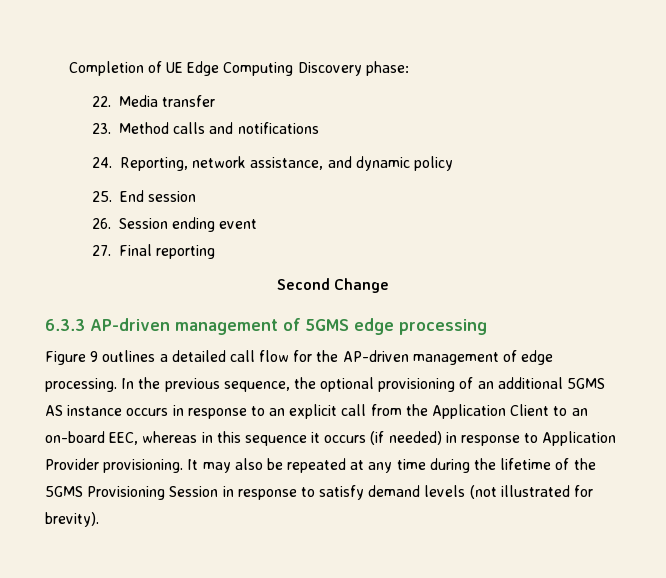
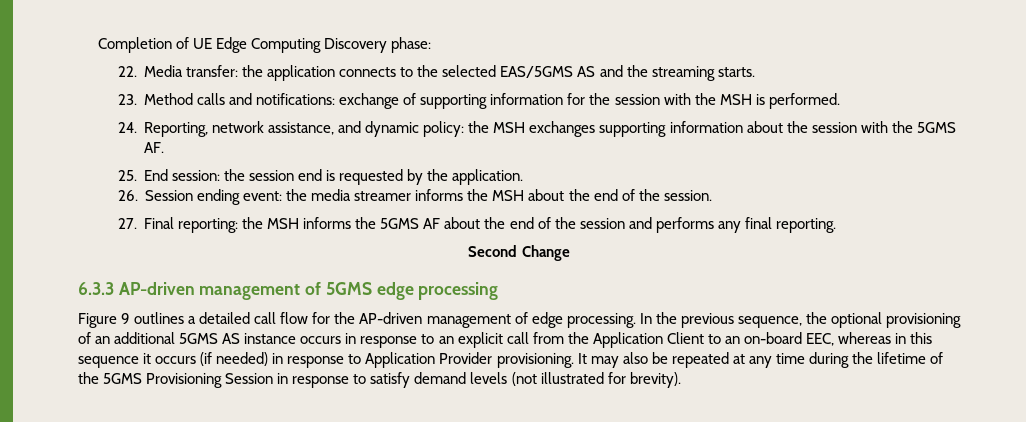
[162,95,216,107] [92,122,319,134] transfer // 23. Method calls and notifications -> [186,65,755,81] [117,93,840,109] transfer: the application connects to the selected EAS/5GMS AS and the streaming starts. // 23. Method calls and notifications: exchange of supporting information for the session with the MSH is performed.
[413,156,453,171] policy -> [423,121,956,137] [144,142,165,153] policy: the MSH exchanges supporting information about the session with the 5GMS AF.
[148,191,197,202] [92,217,258,232] [92,244,216,259] session // 26. Session ending event // 27. Final reporting -> [172,169,524,185] [117,189,712,205] [117,217,836,233] session: the session end is requested by the application. // 26. Session ending event: the media streamer informs the MSH about the end of the session. // 27. Final reporting: the MSH informs the 5GMS AF about the end of the session and performs any final reporting.

